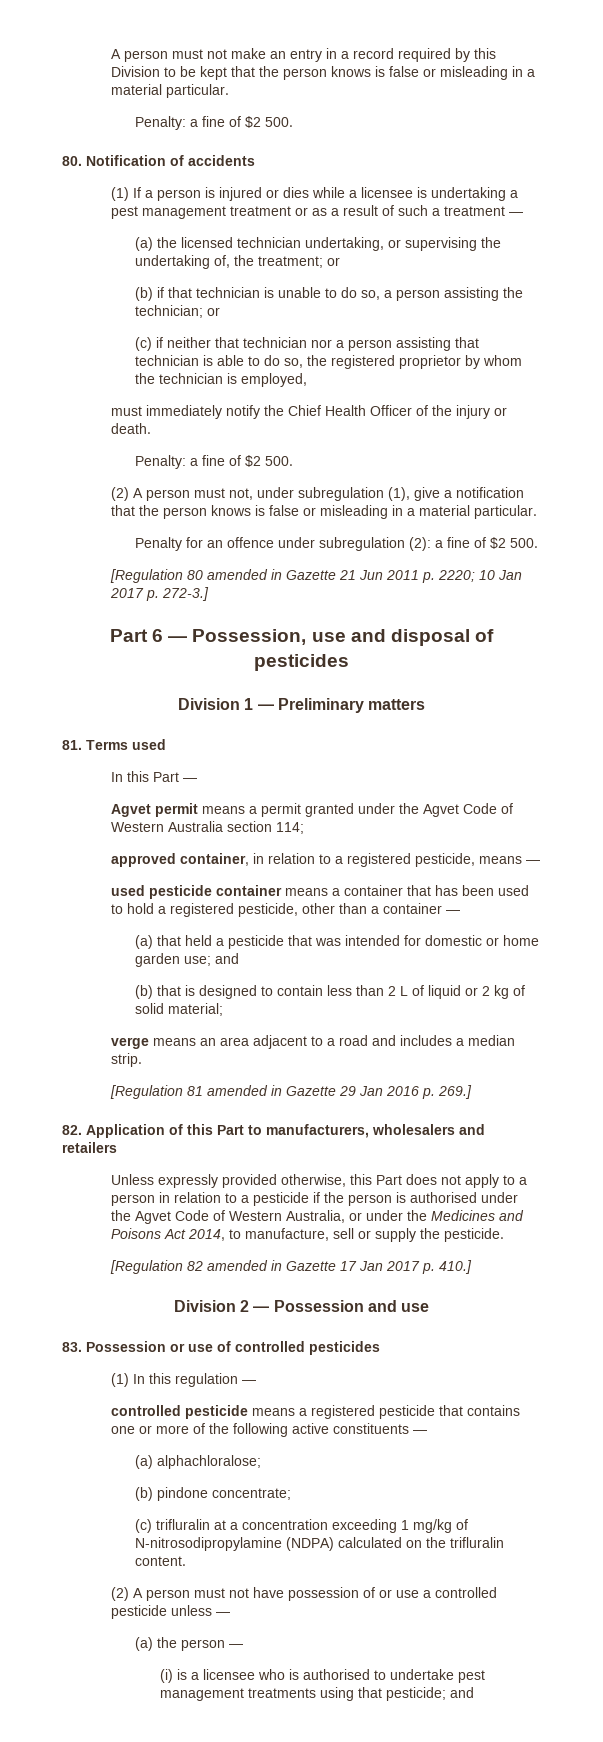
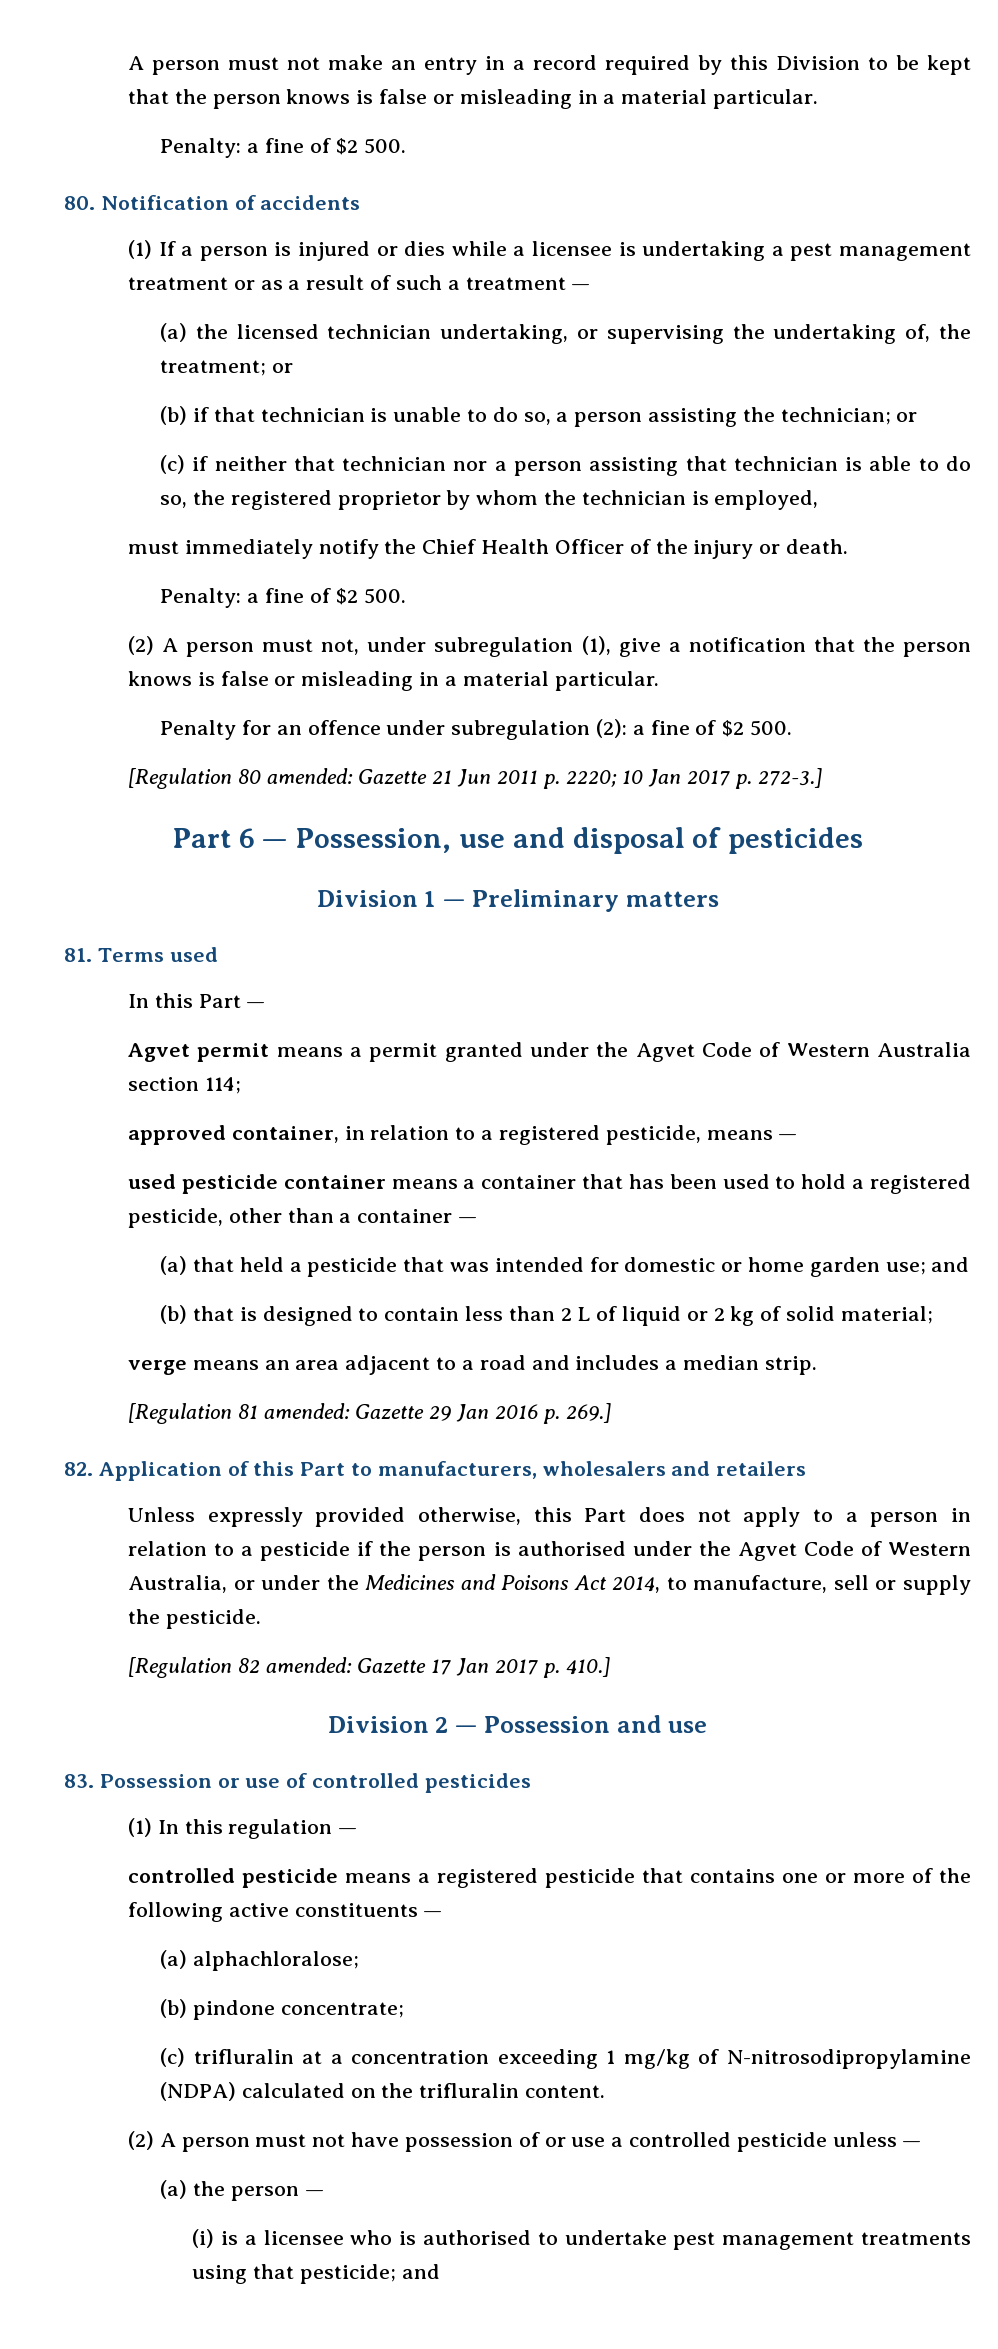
[206,569,282,580] amended in -> [266,768,353,784] amended:
[206,1085,282,1096] amended in -> [263,1403,350,1419] amended:
[206,1260,282,1271] amended in -> [265,1657,352,1673] amended:

